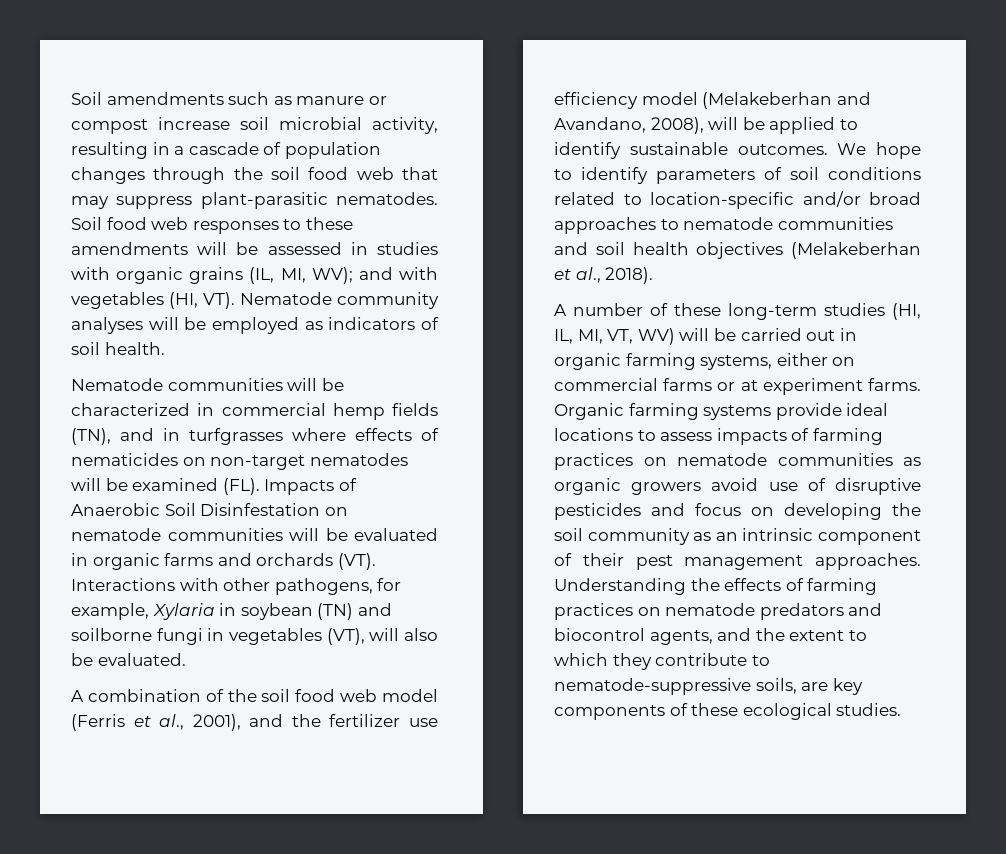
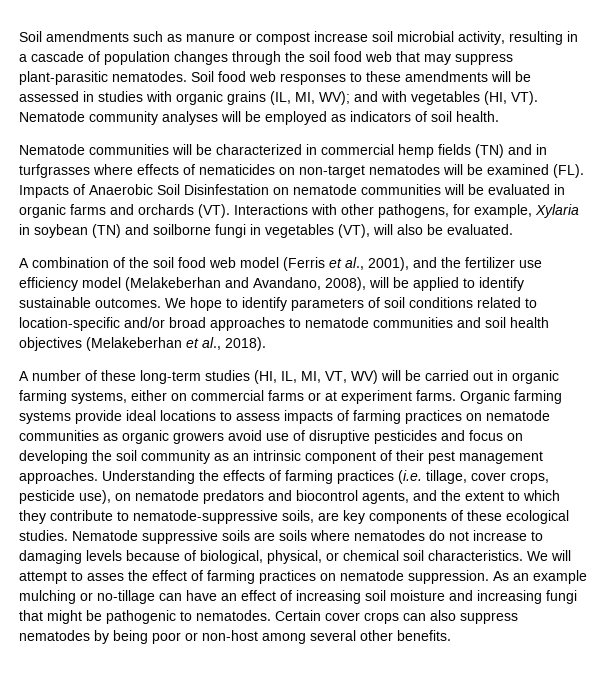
[71,428,111,445] (TN), -> [475,144,504,158] (TN)
(633, 611) none -> [398,470,549,484] [19,490,111,504] (i.e. tillage, cover crops, pesticide use),
(902, 709) none -> [72,530,543,544] [19,550,571,564] [19,570,587,584] [19,590,577,604] [19,610,518,624] [19,630,451,644] Nematode suppressive soils are soils where nematodes do not increase to damaging levels because of biological, physical, or chemical soil characteristics. We will attempt to asses the effect of farming practices on nematode suppression. As an example mulching or no-tillage can have an effect of increasing soil moisture and increasing fungi that might be pathogenic to nematodes. Certain cover crops can also suppress nematodes by being poor or non-host among several other benefits.

